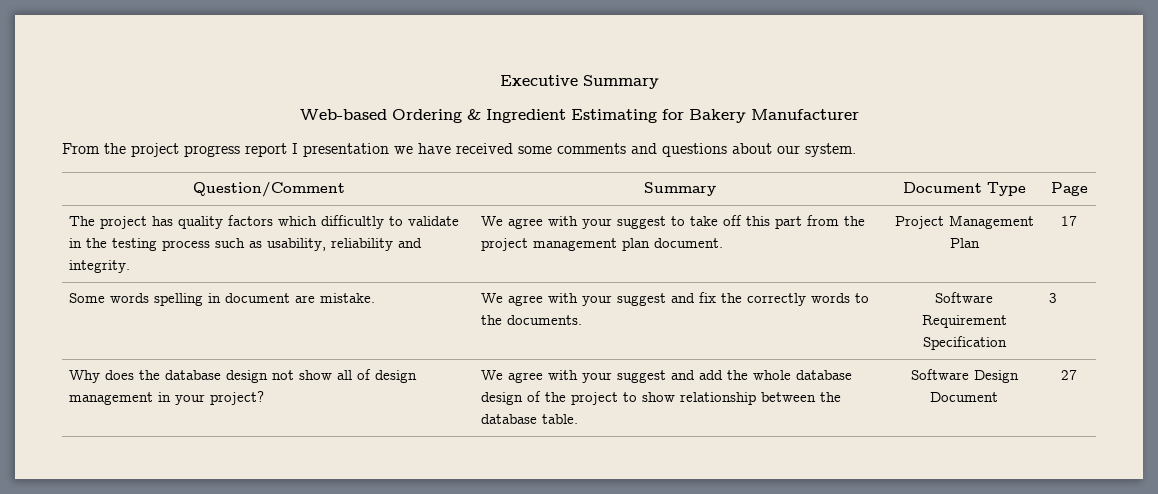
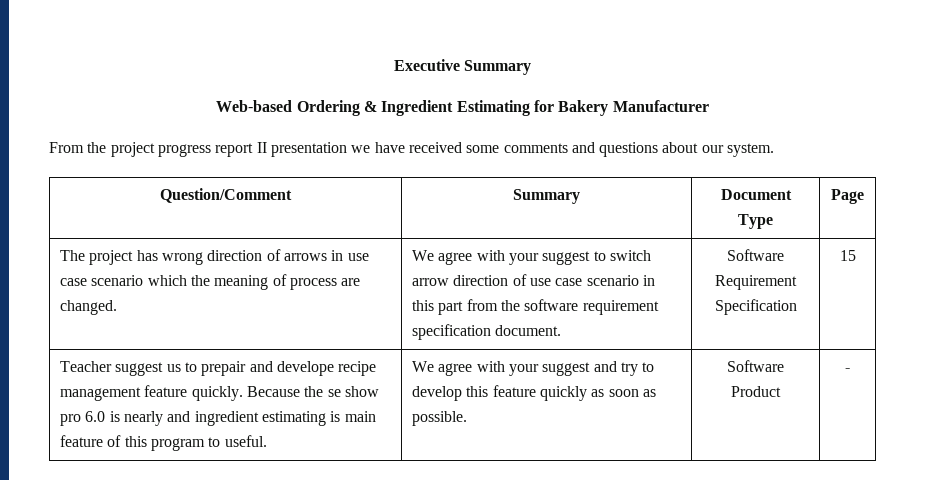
[292,143,298,154] I -> [256,142,267,153] II
[178,215,460,229] [69,238,423,251] [69,260,131,273] quality factors which difficultly to validate in the testing process such as usability, reliability and integrity. -> [161,249,369,265] [59,274,361,290] [59,300,117,315] wrong direction of arrows in use case scenario which the meaning of process are changed.
[690,215,866,229] [481,238,724,251] [894,215,1034,229] [949,238,980,248] [1061,216,1077,226] [69,293,376,306] [481,292,870,306] [481,315,583,325] [935,292,993,303] [921,315,1007,328] [922,336,1007,350] [1049,293,1058,303] [69,369,418,383] [69,391,265,405] [481,370,853,383] [481,391,842,405] [481,414,579,424] [910,369,1019,383] [930,392,998,402] [1061,370,1077,380] take off this part from the project management plan document. | Project Management Plan | 17 // Some words spelling in document are mistake. | We agree with your suggest and fix the correctly words to the documents. | Software Requirement Specification | 3 // Why does the database design not show all of design management in your project? | We agree with your suggest and add the whole database design of the project to show relationship between the database table. | Software Design Document | 27 -> [609,250,651,261] [411,274,655,286] [411,299,659,315] [411,324,562,340] [727,249,784,261] [715,275,797,290] [714,299,797,315] [839,250,856,261] [59,361,377,376] [59,385,379,401] [59,411,376,426] [59,435,267,451] [411,361,655,376] [411,385,656,401] [411,411,467,426] [727,360,784,372] [731,386,781,397] [845,368,850,372] switch arrow direction of use case scenario in this part from the software requirement specification document. | Software Requirement Specification | 15 // Teacher suggest us to prepair and develope recipe management feature quickly. Because the se show pro 6.0 is nearly and ingredient estimating is main feature of this program to useful. | We agree with your suggest and try to develop this feature quickly as soon as possible. | Software Product | -

